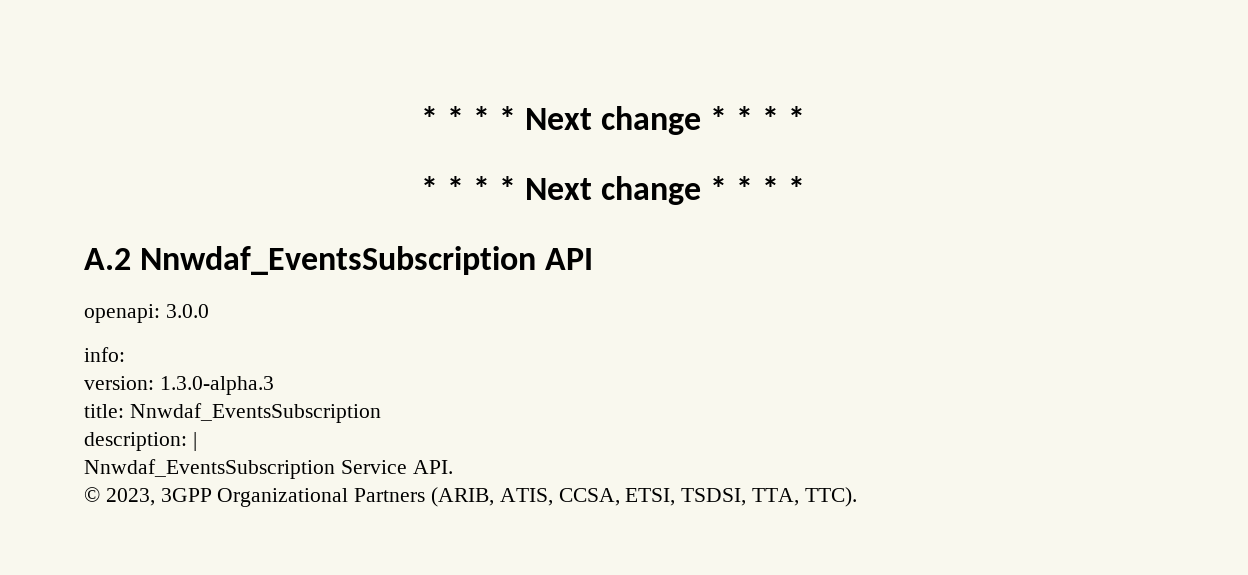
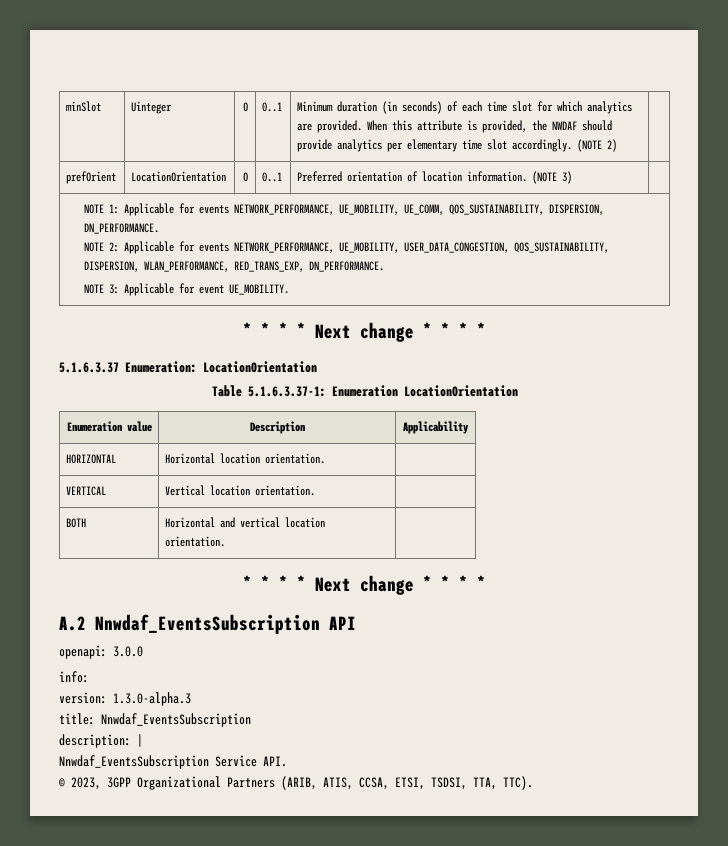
(420, 118) none -> [66,101,102,112] [131,101,173,114] [242,102,248,112] [262,102,283,112] [297,101,633,114] [297,120,613,133] [297,139,618,152] [66,171,117,184] [131,171,227,182] [242,172,248,182] [262,172,283,182] [297,171,573,184] [84,203,605,216] [84,223,160,234] [84,241,610,254] [84,261,385,272] [84,283,290,296] minSlot | Uinteger | O | 0..1 | Minimum duration (in seconds) of each time slot for which analytics are provided. When this attribute is provided, the NWDAF should provide analytics per elementary time slot accordingly. (NOTE 2) | // prefOrient | LocationOrientation | O | 0..1 | Preferred orientation of location information. (NOTE 3) | // NOTE 1: Applicable for events NETWORK_PERFORMANCE, UE_MOBILITY, UE_COMM, QOS_SUSTAINABILITY, DISPERSION, DN_PERFORMANCE. // NOTE 2: Applicable for events NETWORK_PERFORMANCE, UE_MOBILITY, USER_DATA_CONGESTION, QOS_SUSTAINABILITY, DISPERSION, WLAN_PERFORMANCE, RED_TRANS_EXP, DN_PERFORMANCE. // NOTE 3: Applicable for event UE_MOBILITY. //
(806, 118) none -> [59,361,317,373] [211,385,518,397] [66,421,152,432] [249,421,305,434] [403,421,469,434] [66,454,117,464] [165,453,326,464] [66,486,107,496] [165,485,316,496] [66,518,87,528] [165,517,326,528] [165,536,226,547] // 5.1.6.3.37 Enumeration: LocationOrientation // Table 5.1.6.3.37-1: Enumeration LocationOrientation // Enumeration value | Description | Applicability // HORIZONTAL | Horizontal location orientation. | // VERTICAL | Vertical location orientation. | // BOTH | Horizontal and vertical location orientation. |

